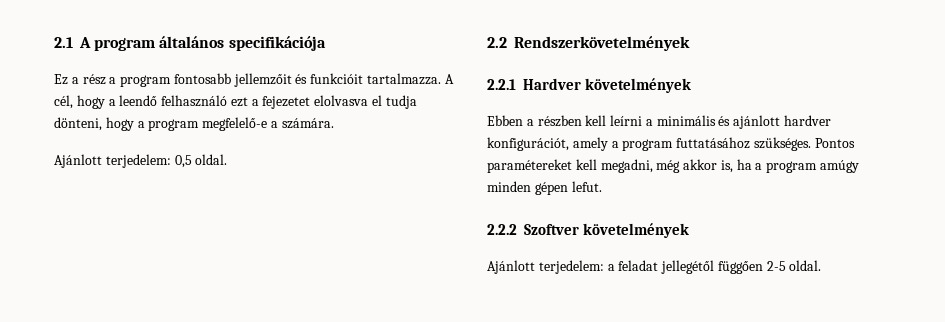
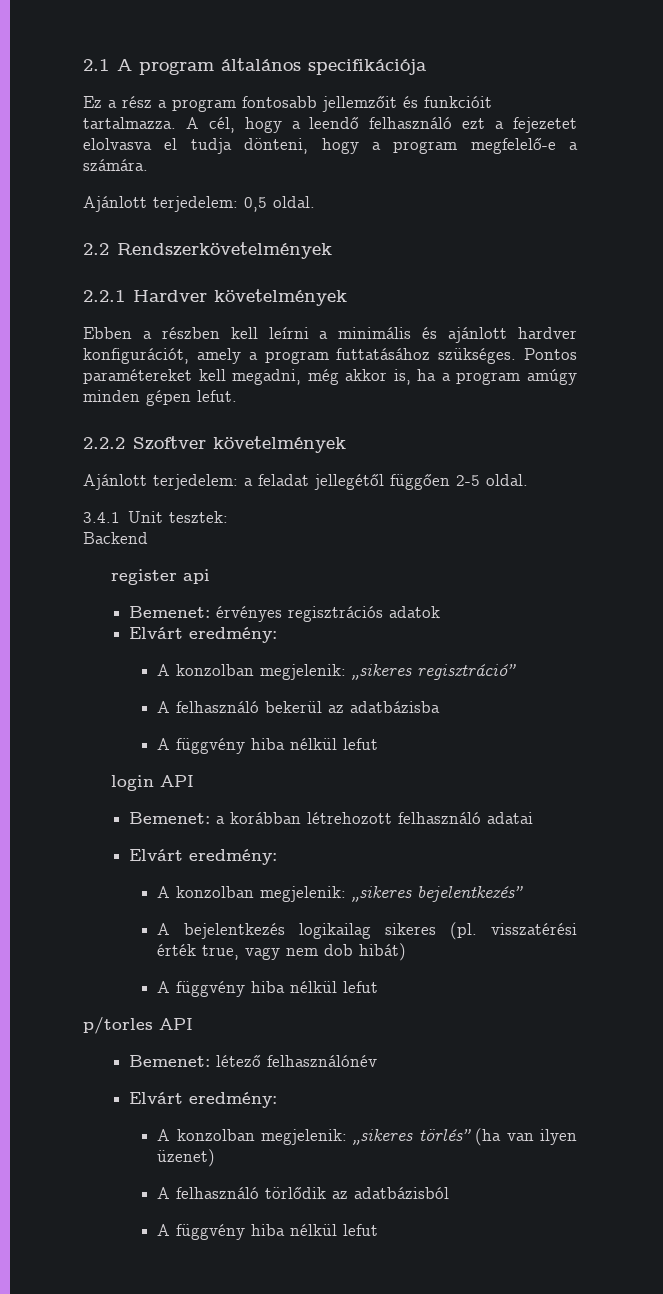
(822, 265) none -> [83,511,229,523] [83,532,148,544] [111,569,211,585] [129,606,441,622] [129,627,278,643] [157,664,517,680] [157,701,441,713] [157,738,379,754] [111,775,195,791] [129,812,534,824] [129,849,278,865] [157,886,524,902] [157,922,577,940] [157,943,407,961] [157,981,379,997] [83,1017,193,1034] [129,1055,378,1067] [129,1092,278,1108] [157,1128,577,1146] [157,1149,216,1167] [157,1187,450,1199] [157,1224,379,1240] // 3.4.1 Unit tesztek: // Backend // register api // Bemenet: érvényes regisztrációs adatok // Elvárt eredmény: // A konzolban megjelenik: „sikeres regisztráció” // A felhasználó bekerül az adatbázisba // A függvény hiba nélkül lefut // login API // Bemenet: a korábban létrehozott felhasználó adatai // Elvárt eredmény: // A konzolban megjelenik: „sikeres bejelentkezés” // A bejelentkezés logikailag sikeres (pl. visszatérési érték true, vagy nem dob hibát) // A függvény hiba nélkül lefut // p/torles API // Bemenet: létező felhasználónév // Elvárt eredmény: // A konzolban megjelenik: „sikeres törlés” (ha van ilyen üzenet) // A felhasználó törlődik az adatbázisból // A függvény hiba nélkül lefut

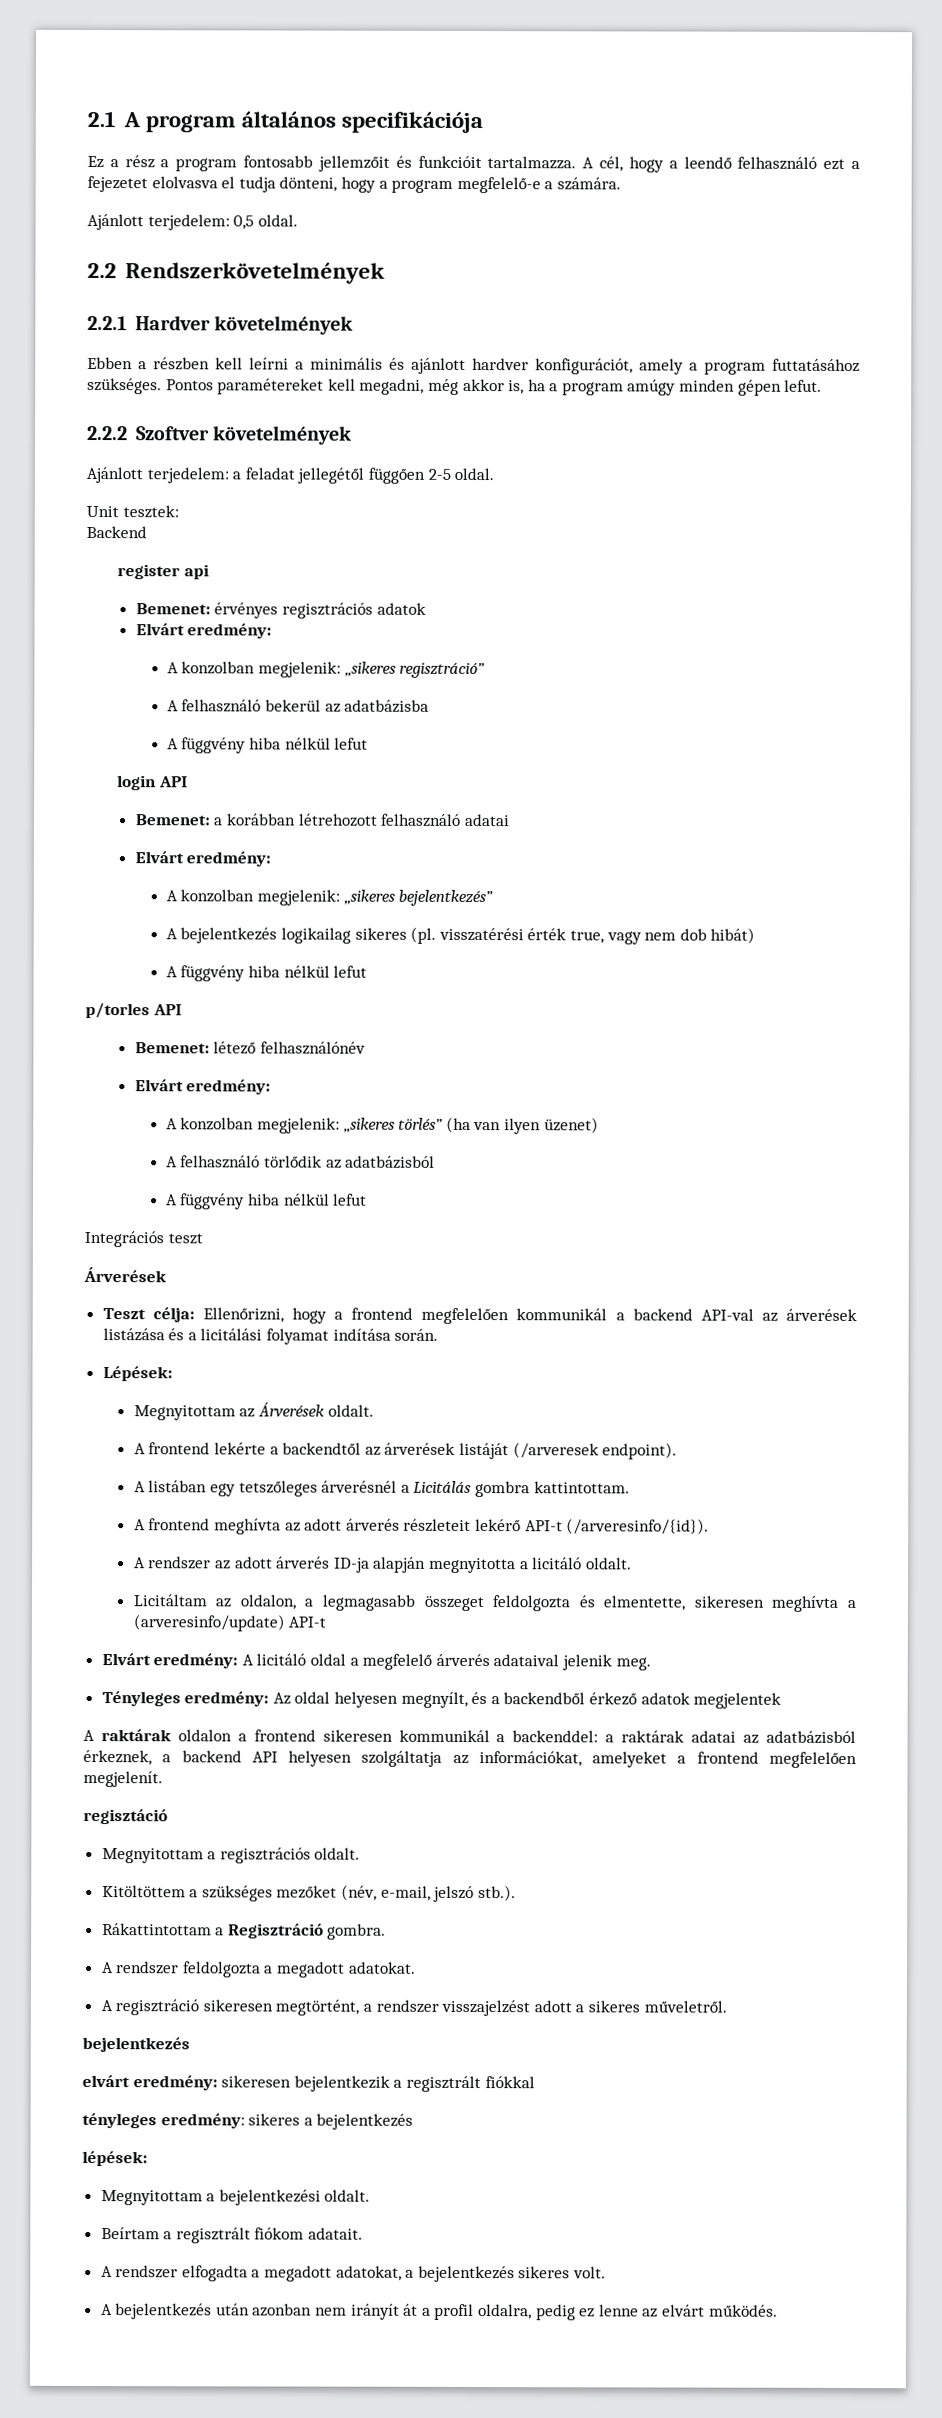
[83,512,120,523] 3.4.1 -> (495, 474) none
(379, 1230) none -> [84,1230,203,1248] [83,1266,167,1283] [102,1307,858,1325] [102,1328,439,1345] [102,1366,173,1382] [133,1402,374,1421] [133,1442,678,1460] [133,1480,630,1498] [133,1518,710,1535] [133,1556,632,1574] [132,1594,856,1612] [132,1614,327,1632] [101,1653,651,1671] [101,1691,782,1709] [83,1729,856,1745] [83,1749,857,1769] [83,1770,163,1788] [83,1808,168,1825] [101,1847,361,1864] [101,1884,516,1903] [101,1923,387,1940] [100,1961,416,1978] [100,1999,727,2017] [82,2036,190,2053] [82,2074,535,2093] [82,2112,414,2130] [82,2150,148,2167] [100,2189,371,2206] [100,2227,364,2244] [100,2265,607,2283] [100,2303,778,2321] // Integrációs teszt // Árverések // Teszt célja: Ellenőrizni, hogy a frontend megfelelően kommunikál a backend API-val az árverések listázása és a licitálási folyamat indítása során. // Lépések: // Megnyitottam az Árverések oldalt. // A frontend lekérte a backendtől az árverések listáját (/arveresek endpoint). // A listában egy tetszőleges árverésnél a Licitálás gombra kattintottam. // A frontend meghívta az adott árverés részleteit lekérő API-t (/arveresinfo/{id}). // A rendszer az adott árverés ID-ja alapján megnyitotta a licitáló oldalt. // Licitáltam az oldalon, a legmagasabb összeget feldolgozta és elmentette, sikeresen meghívta a (arveresinfo/update) API-t // Elvárt eredmény: A licitáló oldal a megfelelő árverés adataival jelenik meg. // Tényleges eredmény: Az oldal helyesen megnyílt, és a backendből érkező adatok megjelentek // A raktárak oldalon a frontend sikeresen kommunikál a backenddel: a raktárak adatai az adatbázisból érkeznek, a backend API helyesen szolgáltatja az információkat, amelyeket a frontend megfelelően megjelenít. // regisztáció // Megnyitottam a regisztrációs oldalt. // Kitöltöttem a szükséges mezőket (név, e-mail, jelszó stb.). // Rákattintottam a Regisztráció gombra. // A rendszer feldolgozta a megadott adatokat. // A regisztráció sikeresen megtörtént, a rendszer visszajelzést adott a sikeres műveletről. // bejelentkezés // elvárt eredmény: sikeresen bejelentkezik a regisztrált fiókkal // tényleges eredmény: sikeres a bejelentkezés // lépések: // Megnyitottam a bejelentkezési oldalt. // Beírtam a regisztrált fiókom adatait. // A rendszer elfogadta a megadott adatokat, a bejelentkezés sikeres volt. // A bejelentkezés után azonban nem irányít át a profil oldalra, pedig ez lenne az elvárt működés.

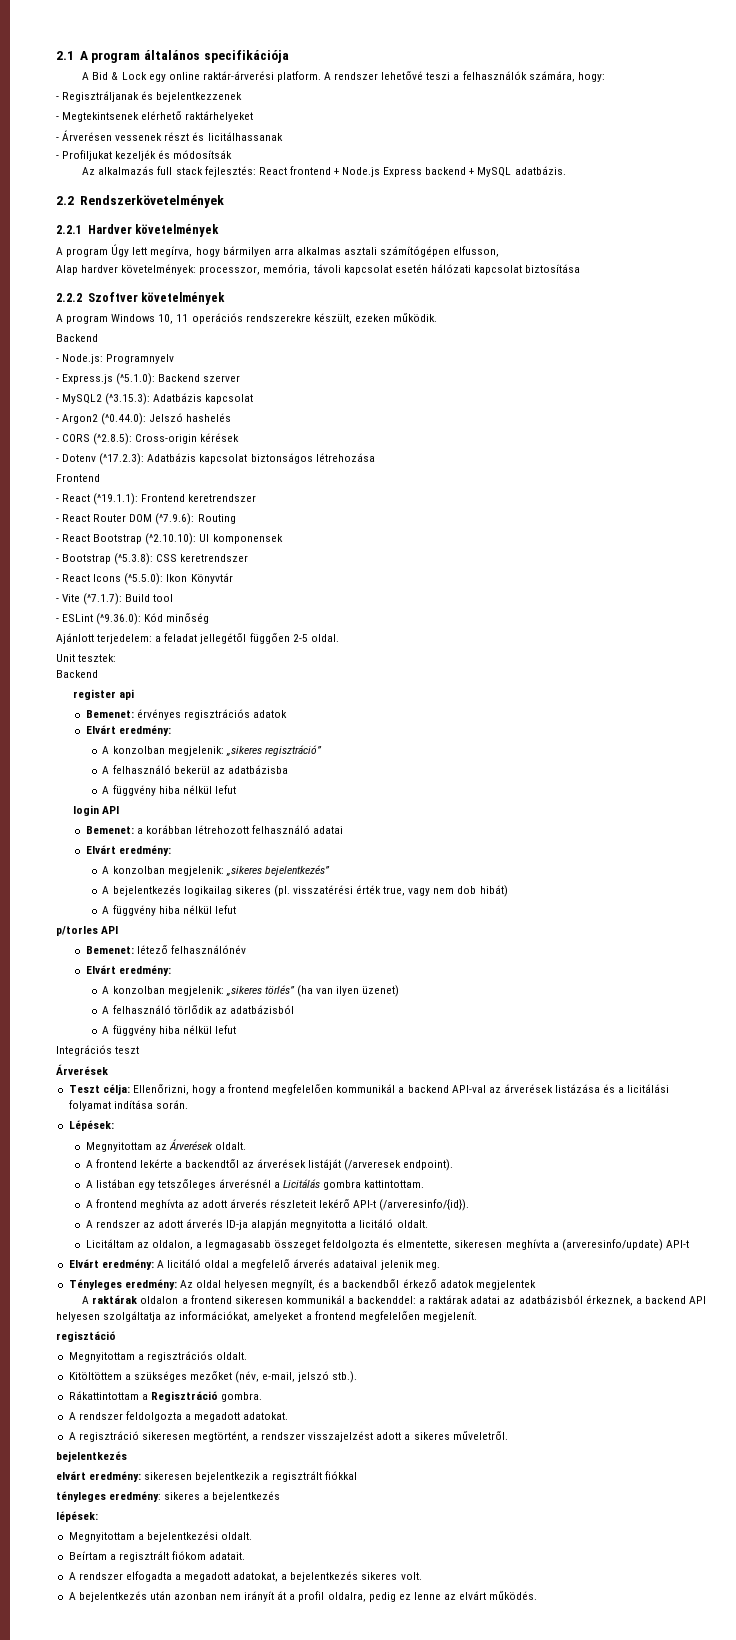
[87,155,861,173] [87,175,621,194] [87,213,298,231] Ez a rész a program fontosabb jellemzőit és funkcióit tartalmazza. A cél, hogy a leendő felhasználó ezt a fejezetet elolvasva el tudja dönteni, hogy a program megfelelő-e a számára. // Ajánlott terjedelem: 0,5 oldal. -> [82,71,605,82] [56,91,243,102] [56,111,254,122] [56,130,283,141] [56,150,233,161] [82,166,566,177] A Bid & Lock egy online raktár-árverési platform. A rendszer lehetővé teszi a felhasználók számára, hogy: // - Regisztráljanak és bejelentkezzenek // - Megtekintsenek elérhető raktárhelyeket // - Árverésen vessenek részt és licitálhassanak // - Profiljukat kezeljék és módosítsák // Az alkalmazás full stack fejlesztés: React frontend + Node.js Express backend + MySQL adatbázis.
[87,356,860,375] [87,377,823,396] [87,425,352,445] Ebben a részben kell leírni a minimális és ajánlott hardver konfigurációt, amely a program futtatásához szükséges. Pontos paramétereket kell megadni, még akkor is, ha a program amúgy minden gépen lefut. // 2.2.2 Szoftver követelmények -> [56,244,500,257] [56,264,581,275] [56,292,226,305] [56,313,437,324] [56,334,98,342] [56,354,175,364] [56,373,241,385] [56,393,254,405] [56,413,232,425] [56,433,240,445] [56,453,375,465] [56,474,100,482] [56,493,257,505] [56,513,236,525] [56,533,283,545] [56,553,249,565] [56,573,233,585] [56,593,174,605] [56,613,210,625] A program Úgy lett megírva, hogy bármilyen arra alkalmas asztali számítógépen elfusson, // Alap hardver követelmények: processzor, memória, távoli kapcsolat esetén hálózati kapcsolat biztosítása // 2.2.2 Szoftver követelmények // A program Windows 10, 11 operációs rendszerekre készült, ezeken működik. // Backend // - Node.js: Programnyelv // - Express.js (^5.1.0): Backend szerver // - MySQL2 (^3.15.3): Adatbázis kapcsolat // - Argon2 (^0.44.0): Jelszó hashelés // - CORS (^2.8.5): Cross-origin kérések // - Dotenv (^17.2.3): Adatbázis kapcsolat biztonságos létrehozása // Frontend // - React (^19.1.1): Frontend keretrendszer // - React Router DOM (^7.9.6): Routing // - React Bootstrap (^2.10.10): UI komponensek // - Bootstrap (^5.3.8): CSS keretrendszer // - React Icons (^5.5.0): Ikon Könyvtár // - Vite (^7.1.7): Build tool // - ESLint (^9.36.0): Kód minőség

